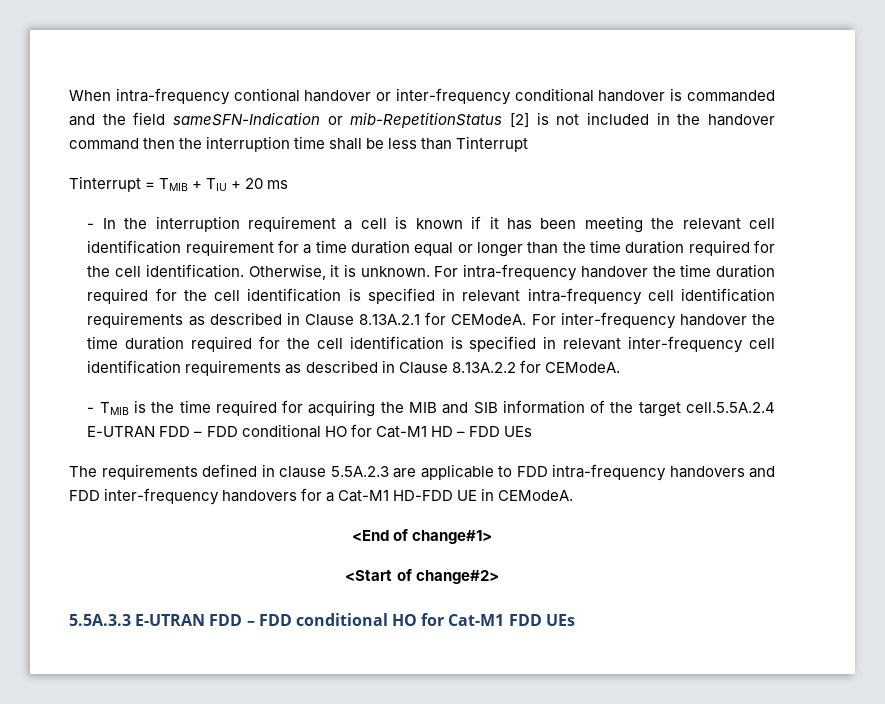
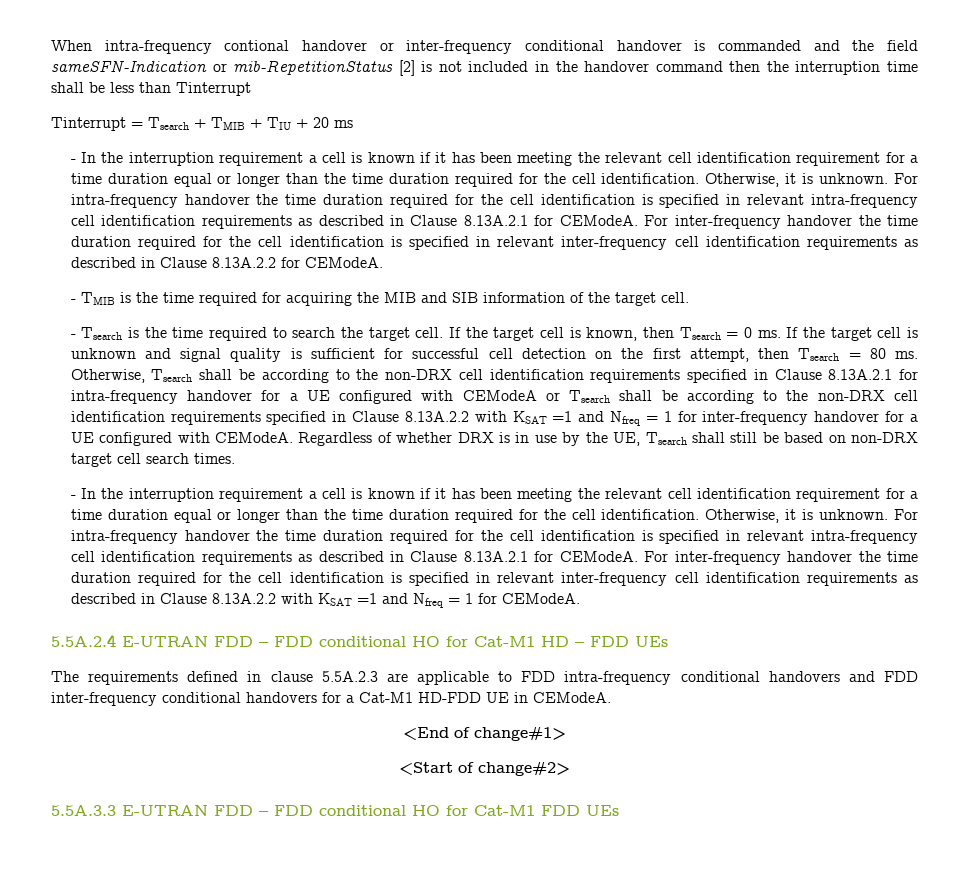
(156, 185) none -> [148,117,206,130] Tsearch +
[686,402,775,413] cell.5.5A.2.4 -> [660,292,689,303] [70,327,918,341] [70,348,918,362] [70,369,918,383] [70,390,918,404] [70,411,919,426] [70,432,918,446] [70,453,235,467] [70,488,919,502] [70,509,918,523] [70,530,918,544] [70,551,918,565] [70,572,918,586] [70,593,580,608] [51,634,116,647] cell. // - Tsearch is the time required to search the target cell. If the target cell is known, then Tsearch = 0 ms. If the target cell is unknown and signal quality is sufficient for successful cell detection on the first attempt, then Tsearch = 80 ms. Otherwise, Tsearch shall be according to the non-DRX cell identification requirements specified in Clause 8.13A.2.1 for intra-frequency handover for a UE configured with CEModeA or Tsearch shall be according to the non-DRX cell identification requirements specified in Clause 8.13A.2.2 with KSAT =1 and Nfreq = 1 for inter-frequency handover for a UE configured with CEModeA. Regardless of whether DRX is in use by the UE, Tsearch shall still be based on non-DRX target cell search times. // - In the interruption requirement a cell is known if it has been meeting the relevant cell identification requirement for a time duration equal or longer than the time duration required for the cell identification. Otherwise, it is unknown. For intra-frequency handover the time duration required for the cell identification is specified in relevant intra-frequency cell identification requirements as described in Clause 8.13A.2.1 for CEModeA. For inter-frequency handover the time duration required for the cell identification is specified in relevant inter-frequency cell identification requirements as described in Clause 8.13A.2.2 with KSAT =1 and Nfreq = 1 for CEModeA. // 5.5A.2.4
(666, 472) none -> [680,671,760,682] conditional
(220, 496) none -> [162,692,241,703] conditional

